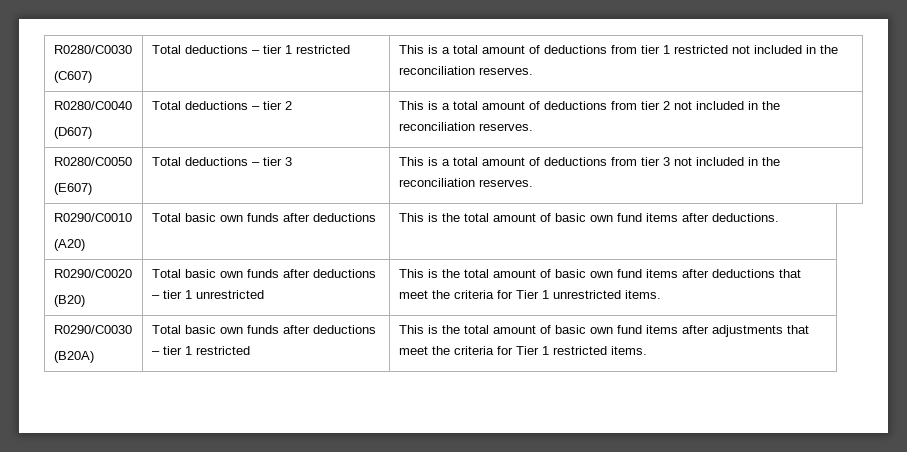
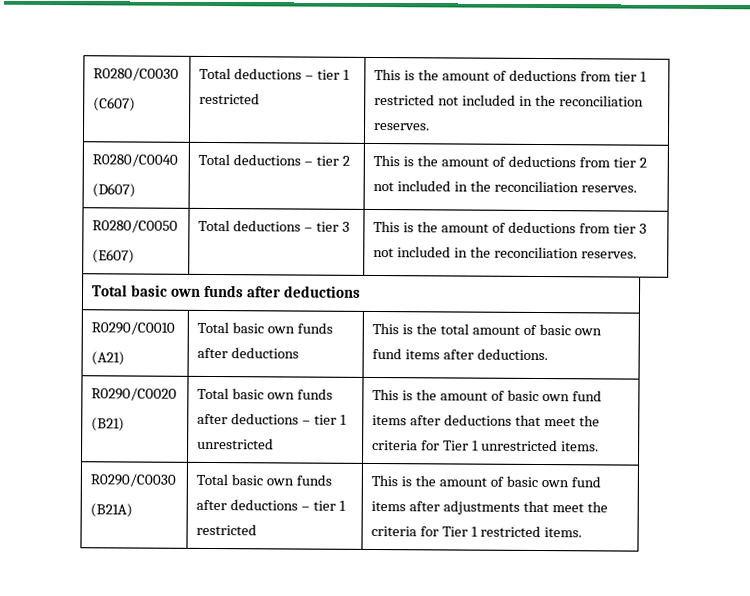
[441,45,478,54] a total -> [418,69,440,81] the
[441,101,478,110] a total -> [417,155,439,167] the
[441,157,478,166] a total -> [417,221,439,233] the
(533, 183) none -> [92,284,361,298] // Total basic own funds after deductions
[53,239,85,251] (A20) -> [91,351,126,366] (A21)
[53,295,85,307] (B20) -> [91,417,126,432] (B21)
[463,269,489,278] total -> (438, 395) none
[53,351,94,363] (B20A) -> [90,503,134,518] (B21A)
[463,325,489,334] total -> (437, 481) none

